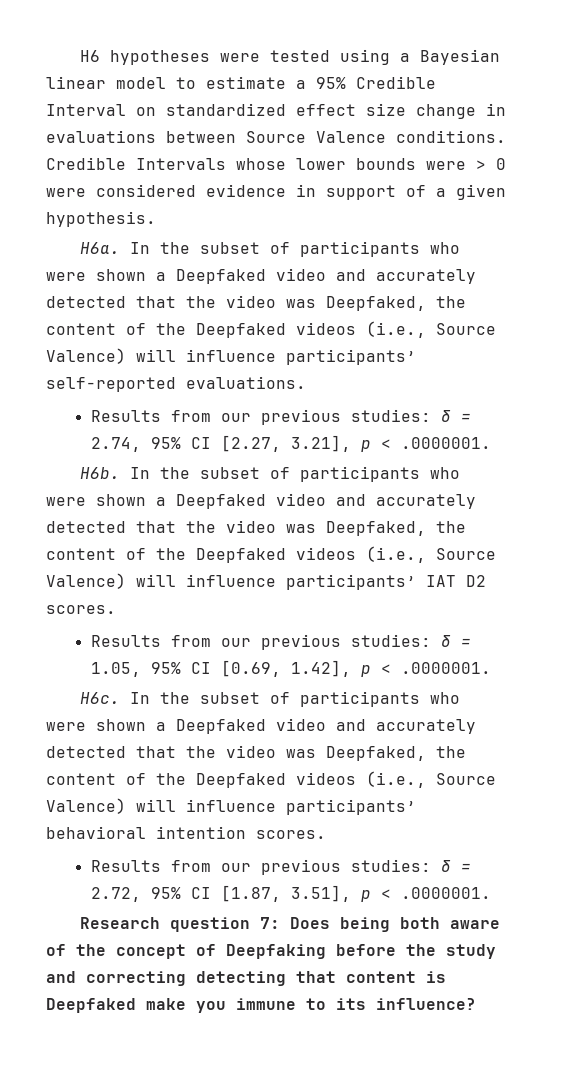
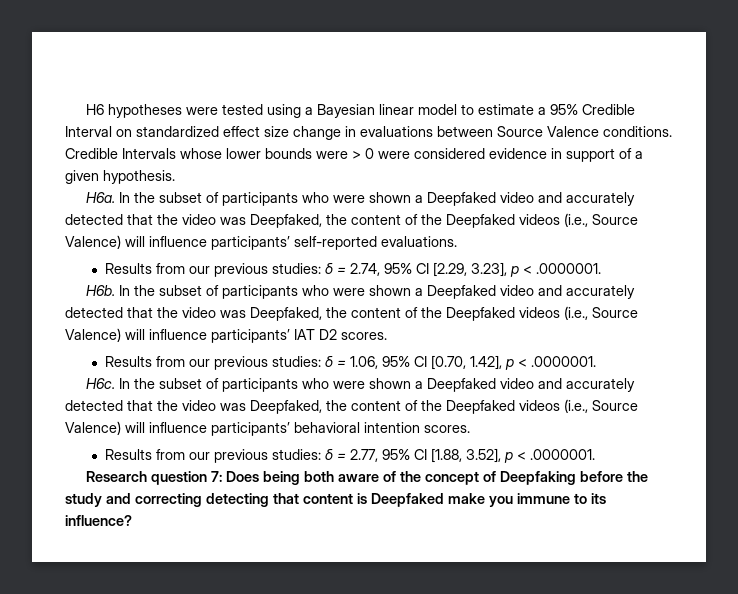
[220,435,351,452] [2.27, 3.21], -> [432,262,507,277] [2.29, 3.23],
[90,660,281,677] 1.05, 95% CI [0.69, -> [349,355,466,370] 1.06, 95% CI [0.70,
[90,885,351,902] 2.72, 95% CI [1.87, 3.51], -> [349,448,501,463] 2.77, 95% CI [1.88, 3.52],

